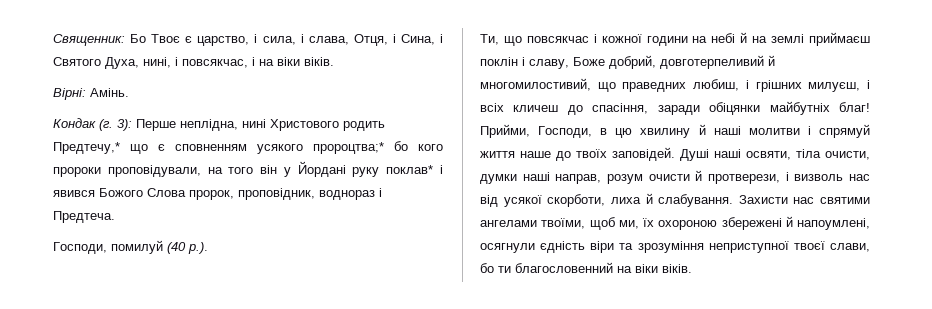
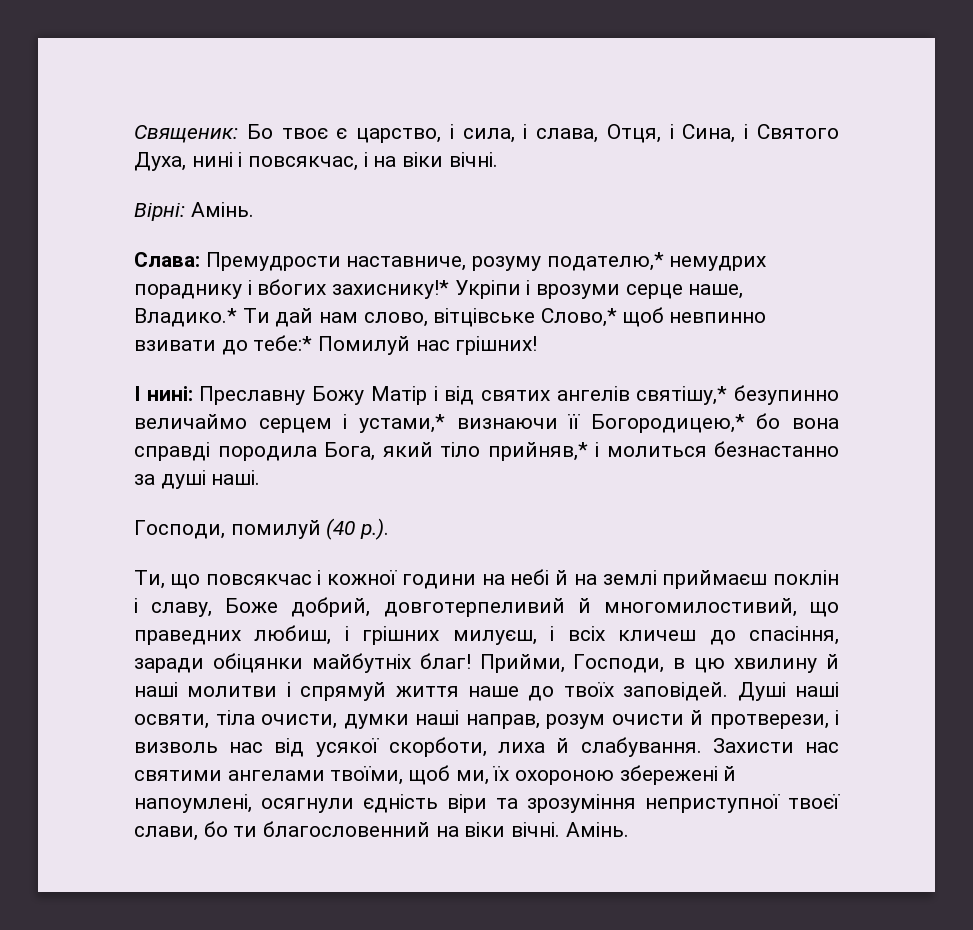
[53,34,181,46] Священник: Бо Твоє -> [134,124,328,143] Священик: Бо твоє
[143,57,171,68] нині, -> [191,152,233,167] нині
[304,57,334,66] віків. -> [448,152,498,167] вічні.
[53,118,385,131] [53,141,443,154] [53,161,443,177] [53,188,382,200] [53,211,115,223] Кондак (г. 3): Перше неплідна, нині Христового родить Предтечу,* що є сповненням усякого пророцтва;* бо кого пророки проповідували, на того він у Йордані руку поклав* і явився Божого Слова пророк, проповідник, воднораз і Предтеча. -> [134,252,767,271] [134,279,744,299] [134,307,767,327] [134,335,538,355] [134,385,839,405] [134,413,839,433] [134,441,839,461] [134,470,261,489] Слава: Премудрости наставниче, розуму подателю,* немудрих пораднику і вбогих захиснику!* Укріпи і врозуми серце наше, Владико.* Ти дай нам слово, вітцівське Слово,* щоб невпинно взивати до тебе:* Помилуй нас грішних! // І нині: Преславну Божу Матір і від святих ангелів святішу,* безупинно величаймо серцем і устами,* визнаючи її Богородицею,* бо вона справді породила Бога, який тіло прийняв,* і молиться безнастанно за душі наші.
[662,264,692,273] віків. -> [511,822,629,837] вічні. Амінь.

